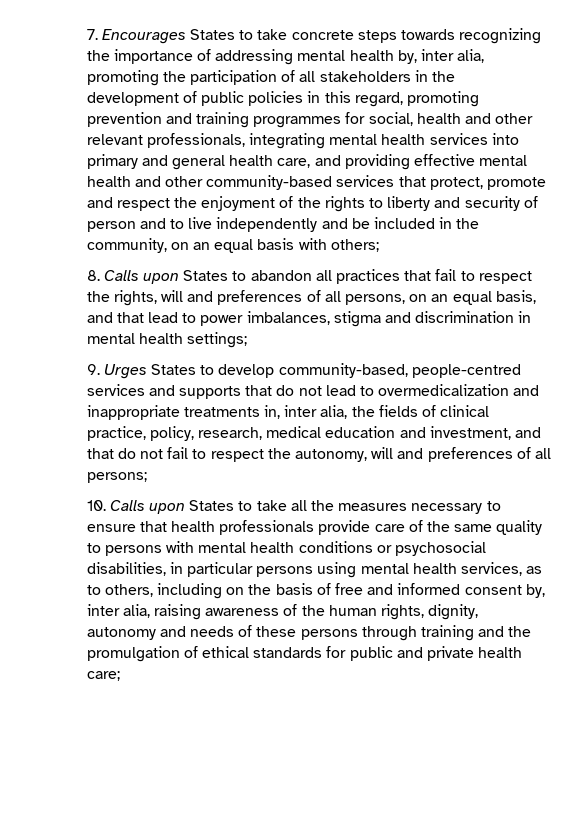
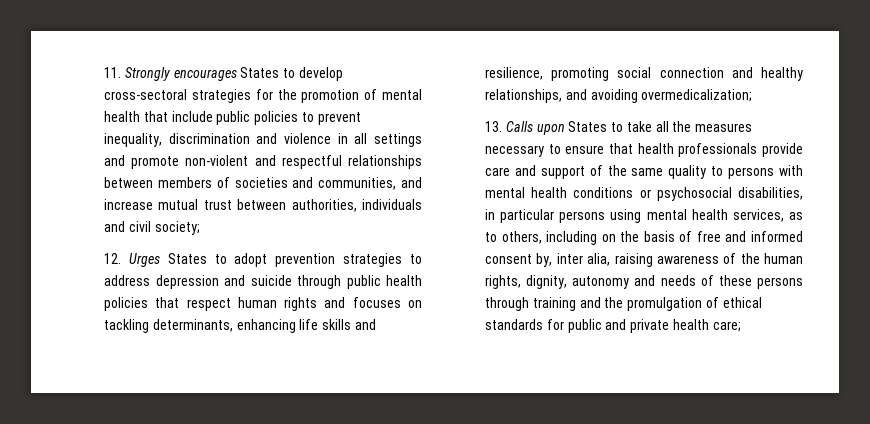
[86,28,542,44] [86,49,485,65] [86,70,455,86] [86,91,479,107] [86,112,534,128] [86,133,519,149] [86,154,528,170] [86,175,546,190] [86,196,538,212] [86,217,480,232] [86,238,379,253] [86,269,532,284] [86,290,536,306] [86,311,532,327] [86,332,248,348] [86,363,521,379] [86,384,540,399] [86,405,490,420] [86,426,541,441] [86,447,551,462] [86,472,147,483] [86,500,106,511] 7. Encourages States to take concrete steps towards recognizing the importance of addressing mental health by, inter alia, promoting the participation of all stakeholders in the development of public policies in this regard, promoting prevention and training programmes for social, health and other relevant professionals, integrating mental health services into primary and general health care, and providing effective mental health and other community-based services that protect, promote and respect the enjoyment of the rights to liberty and security of person and to live independently and be included in the community, on an equal basis with others; // 8. Calls upon States to abandon all practices that fail to respect the rights, will and preferences of all persons, on an equal basis, and that lead to power imbalances, stigma and discrimination in mental health settings; // 9. Urges States to develop community-based, people-centred services and supports that do not lead to overmedicalization and inappropriate treatments in, inter alia, the fields of clinical practice, policy, research, medical education and investment, and that do not fail to respect the autonomy, will and preferences of all persons; // 10. -> [103,67,343,81] [103,89,422,103] [103,111,361,125] [103,133,422,147] [103,155,423,169] [103,177,423,190] [103,199,422,212] [103,221,200,235] [103,253,423,267] [103,275,422,289] [103,297,422,311] [103,319,376,333] [484,67,803,81] [484,89,753,103] [484,121,502,132] 11. Strongly encourages States to develop cross-sectoral strategies for the promotion of mental health that include public policies to prevent inequality, discrimination and violence in all settings and promote non-violent and respectful relationships between members of societies and communities, and increase mutual trust between authorities, individuals and civil society; // 12. Urges States to adopt prevention strategies to address depression and suicide through public health policies that respect human rights and focuses on tackling determinants, enhancing life skills and resilience, promoting social connection and healthy relationships, and avoiding overmedicalization; // 13.
(405, 528) none -> [514,165,585,179] and support

